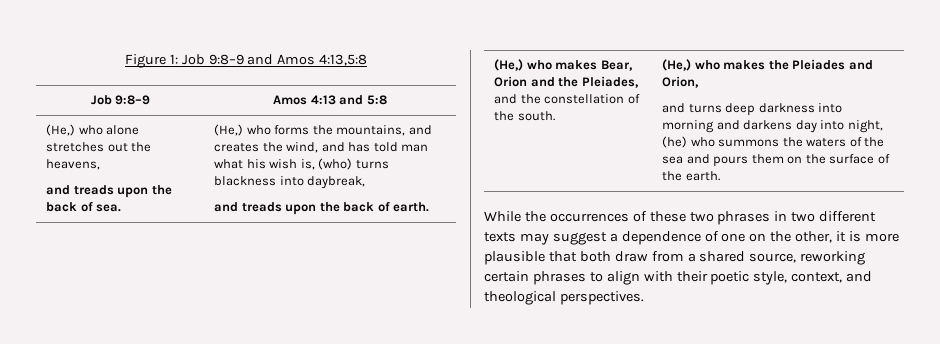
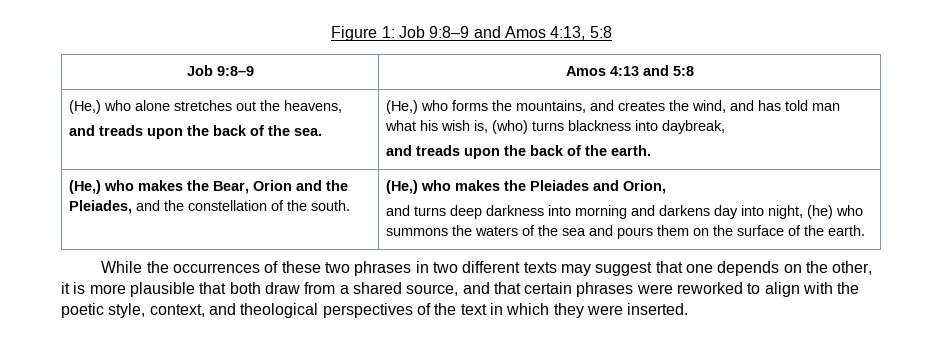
[319,54,368,66] 4:13,5:8 -> [550,26,612,40] 4:13, 5:8
(93, 206) none -> [267,125,290,136] the
(390, 206) none -> [584,145,607,156] the
(598, 65) none -> [186,180,209,191] the
[609,231,746,245] a dependence of one -> [655,261,780,276] that one depends
[800,251,866,265] [484,271,586,285] reworking certain phrases -> [462,282,744,297] and that certain phrases were reworked
[676,271,708,282] their -> [837,282,860,294] the
[559,291,644,305] perspectives. -> [322,303,689,318] perspectives of the text in which they were inserted.

